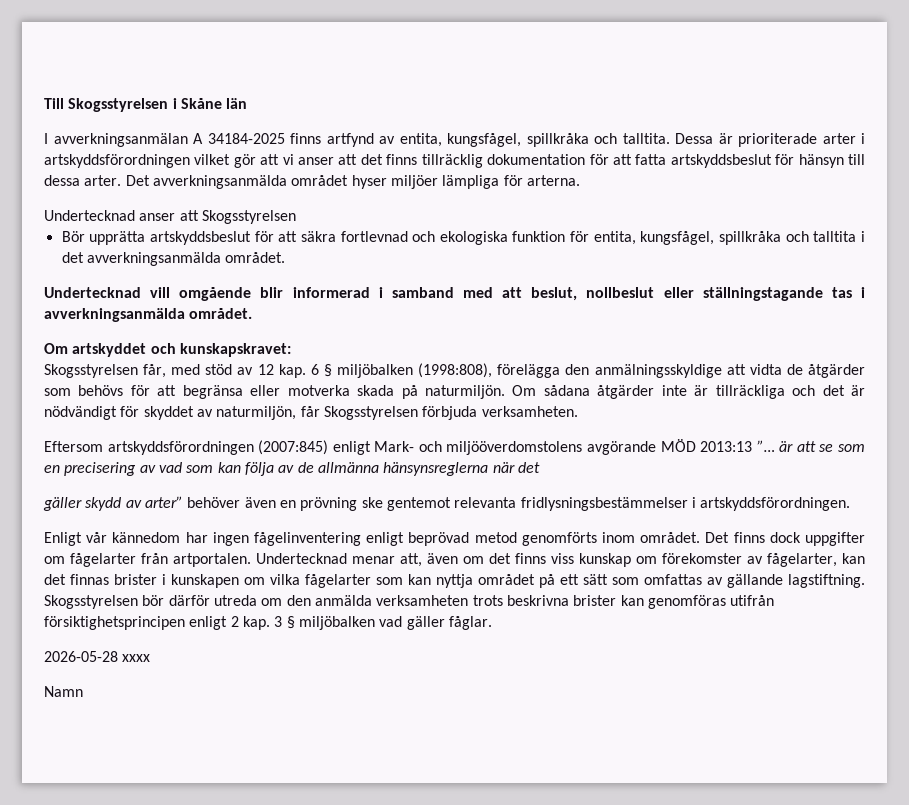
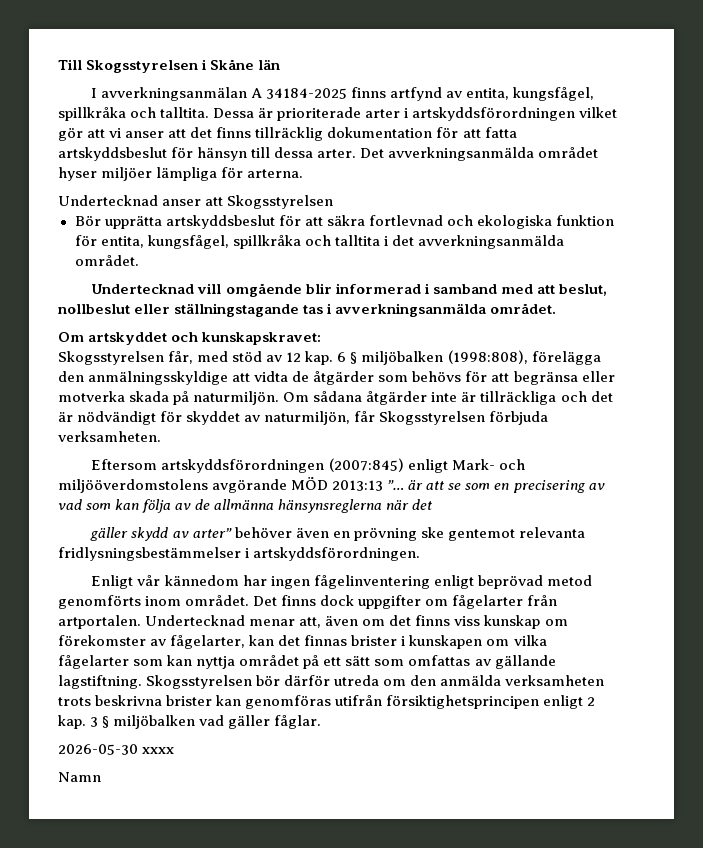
[44,651,118,662] 2026-05-28 -> [58,744,138,755] 2026-05-30

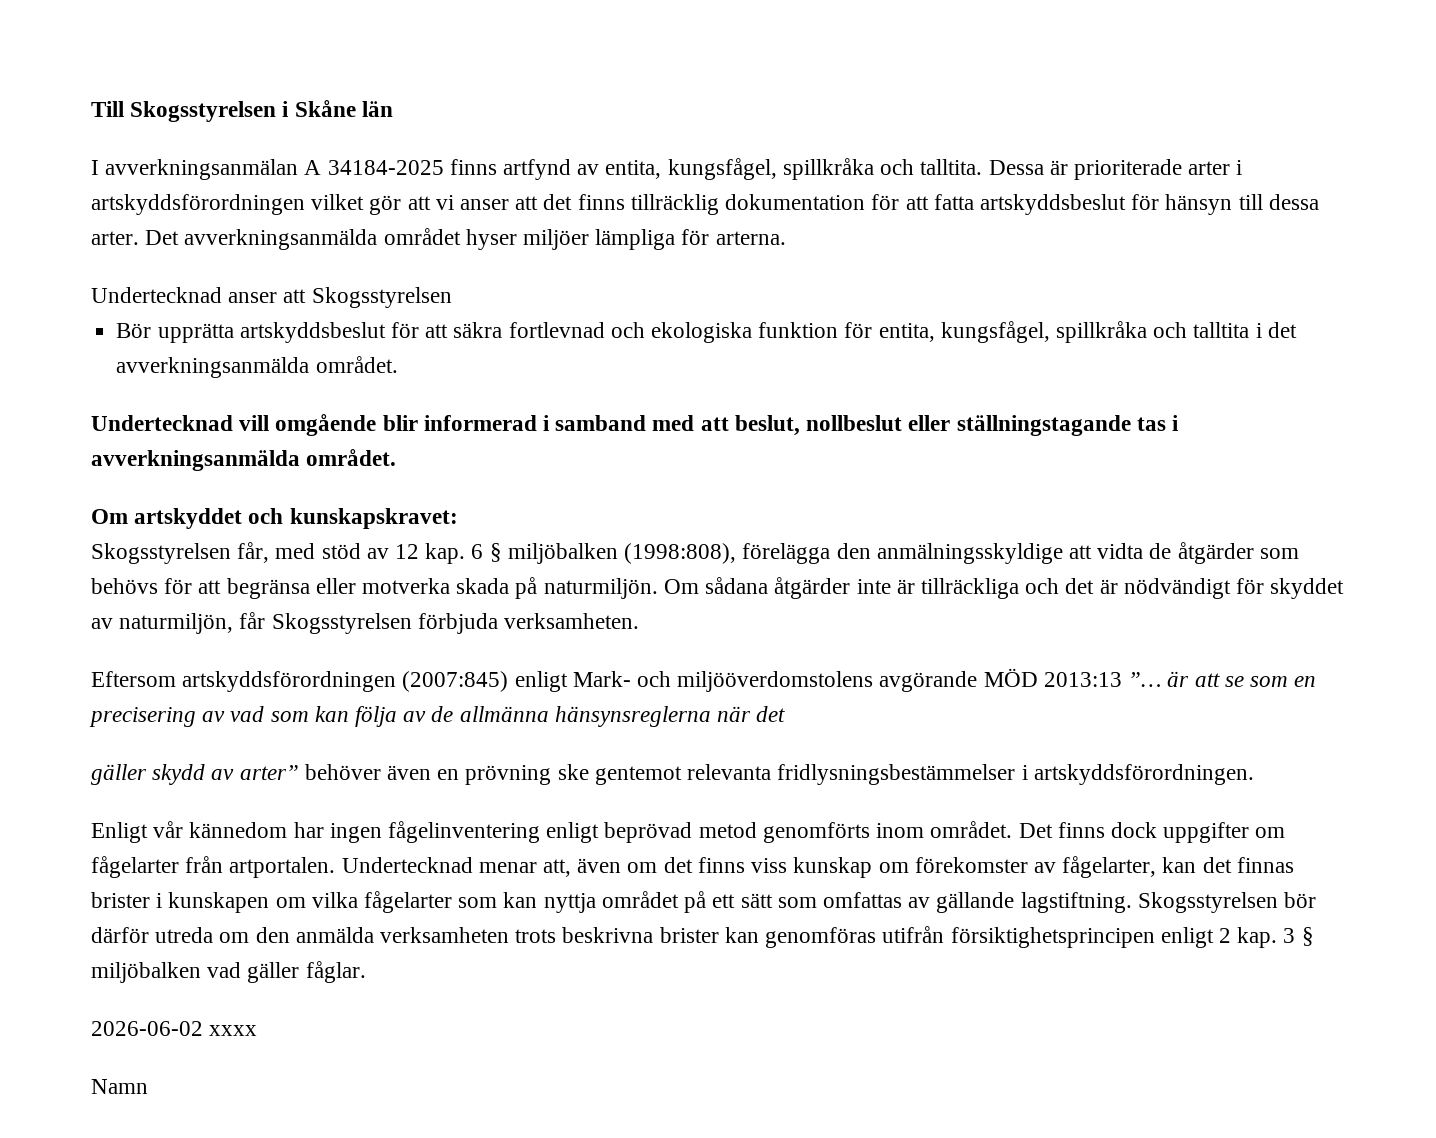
[58,744,138,755] 2026-05-30 -> [91,1021,203,1036] 2026-06-02

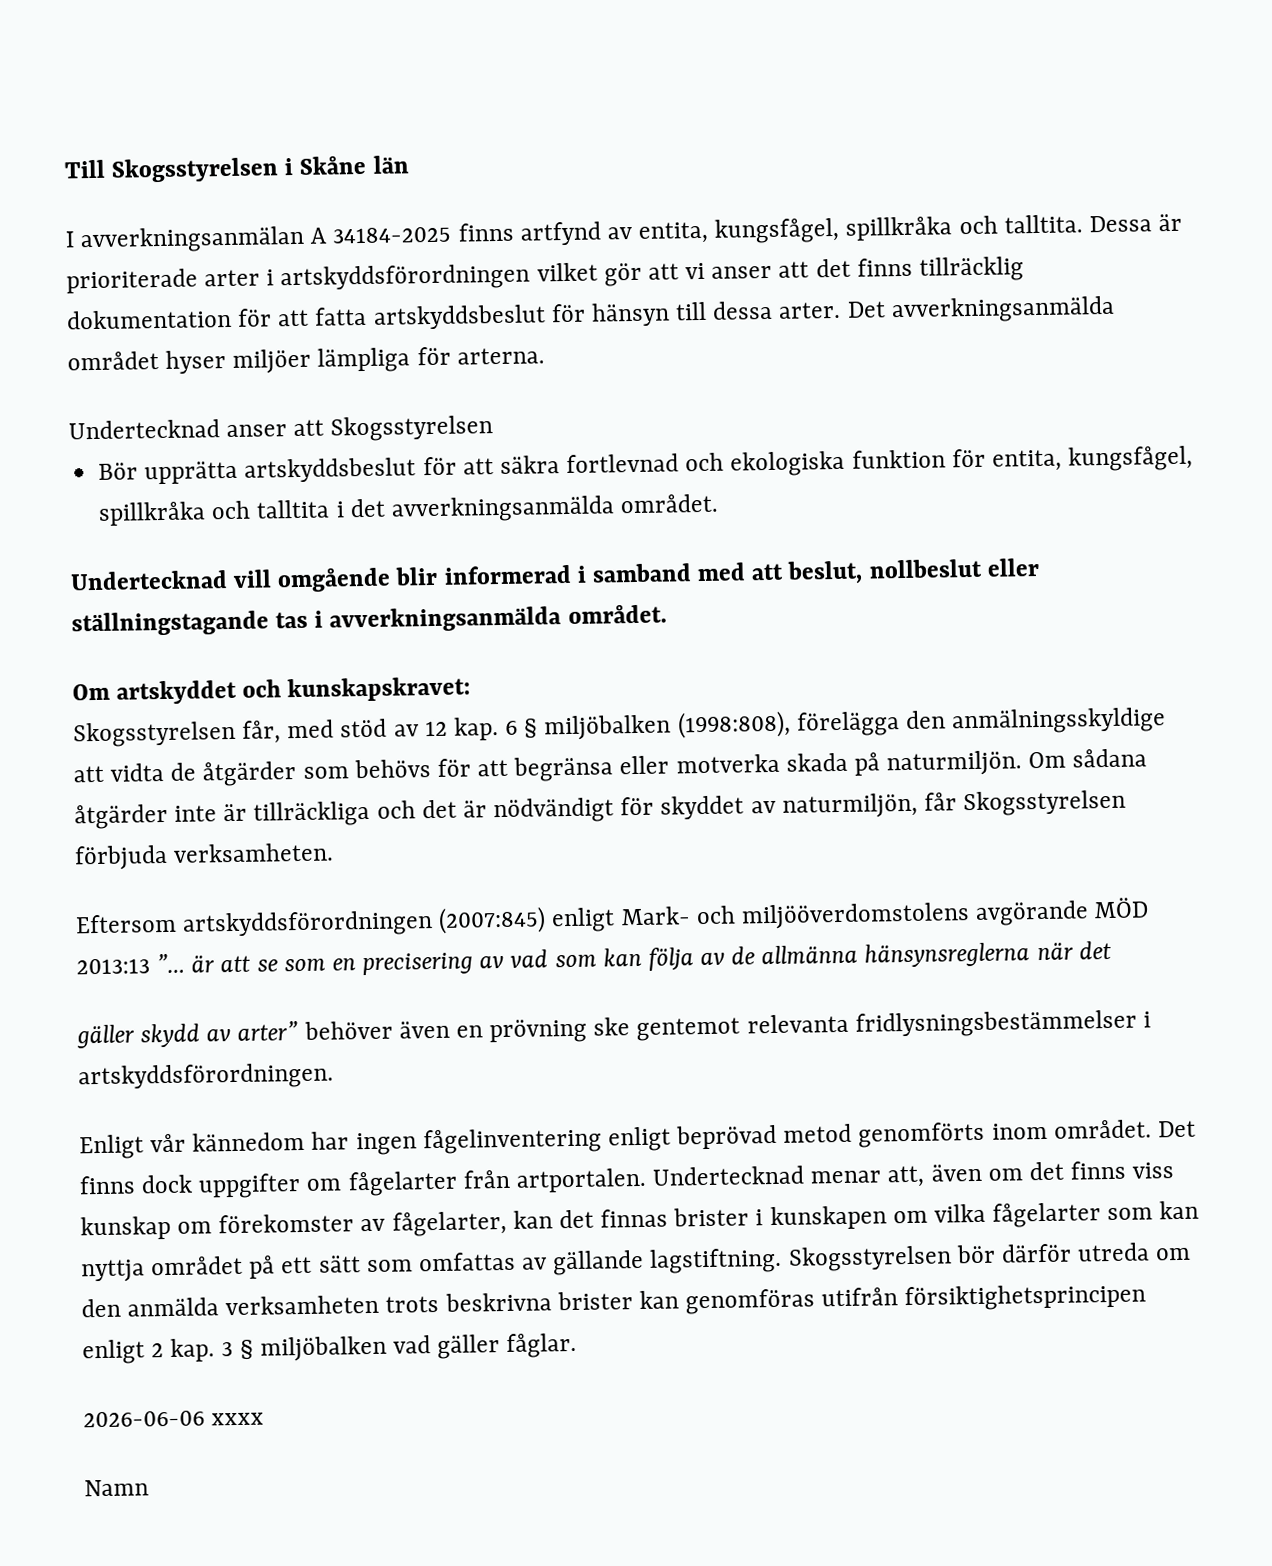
[91,1021,203,1036] 2026-06-02 -> [83,1410,205,1428] 2026-06-06

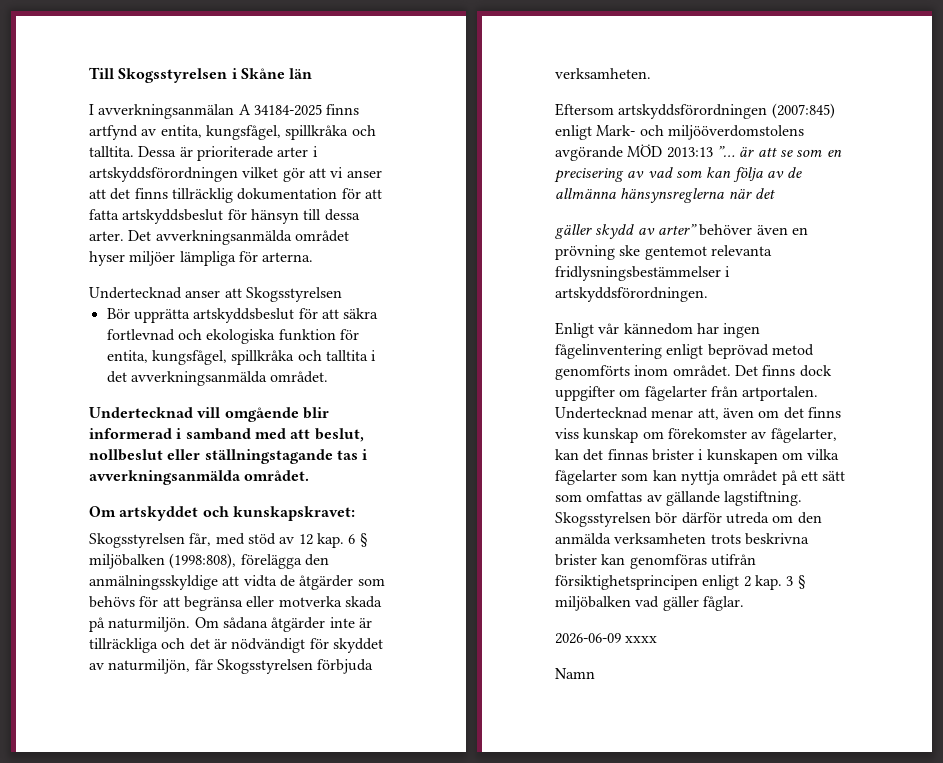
[83,1410,205,1428] 2026-06-06 -> [555,633,621,644] 2026-06-09

